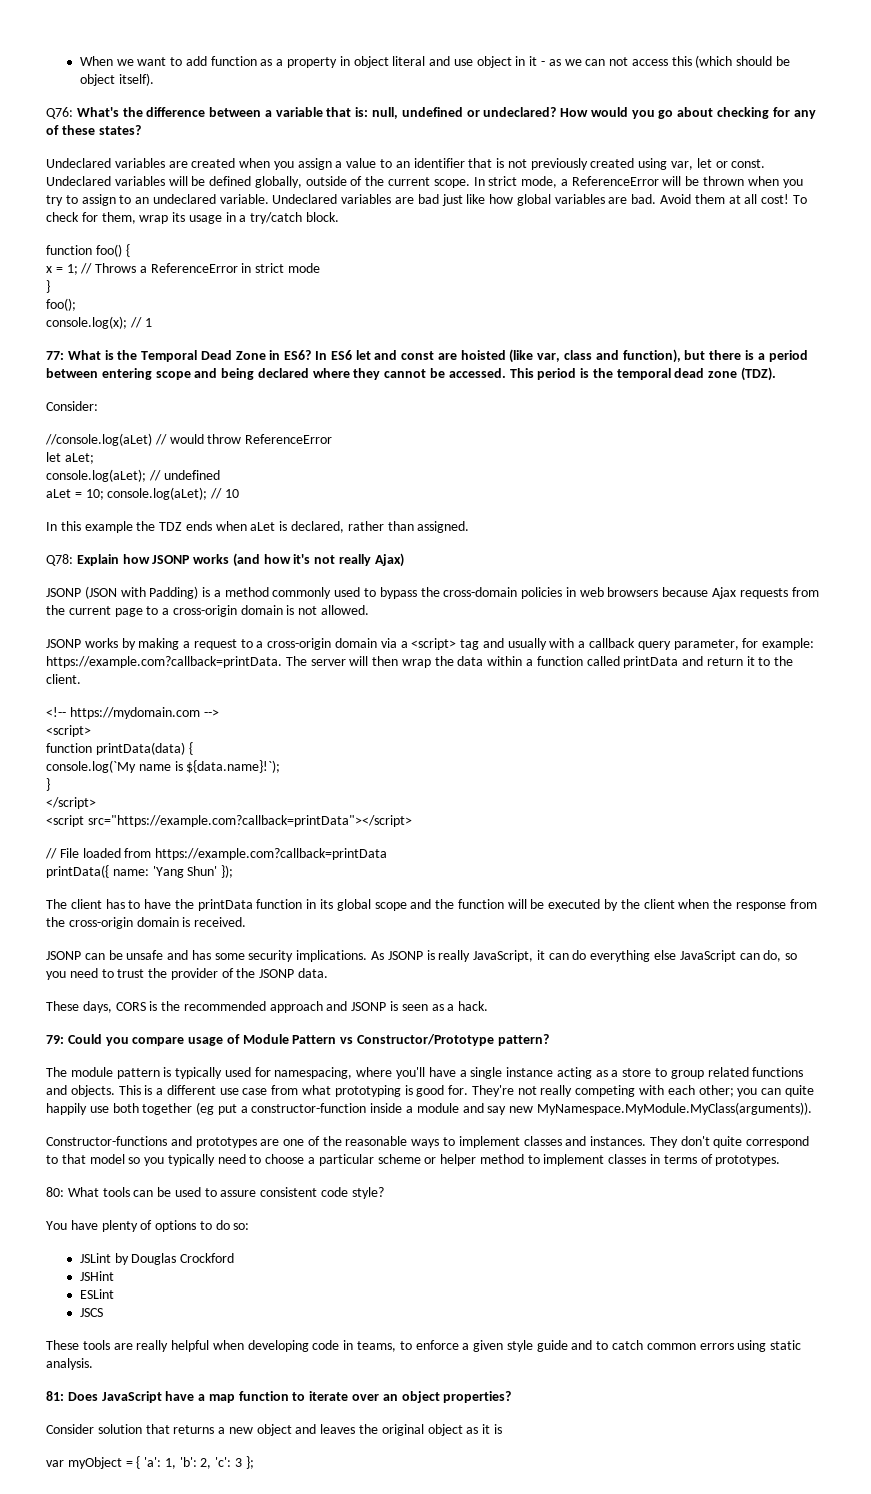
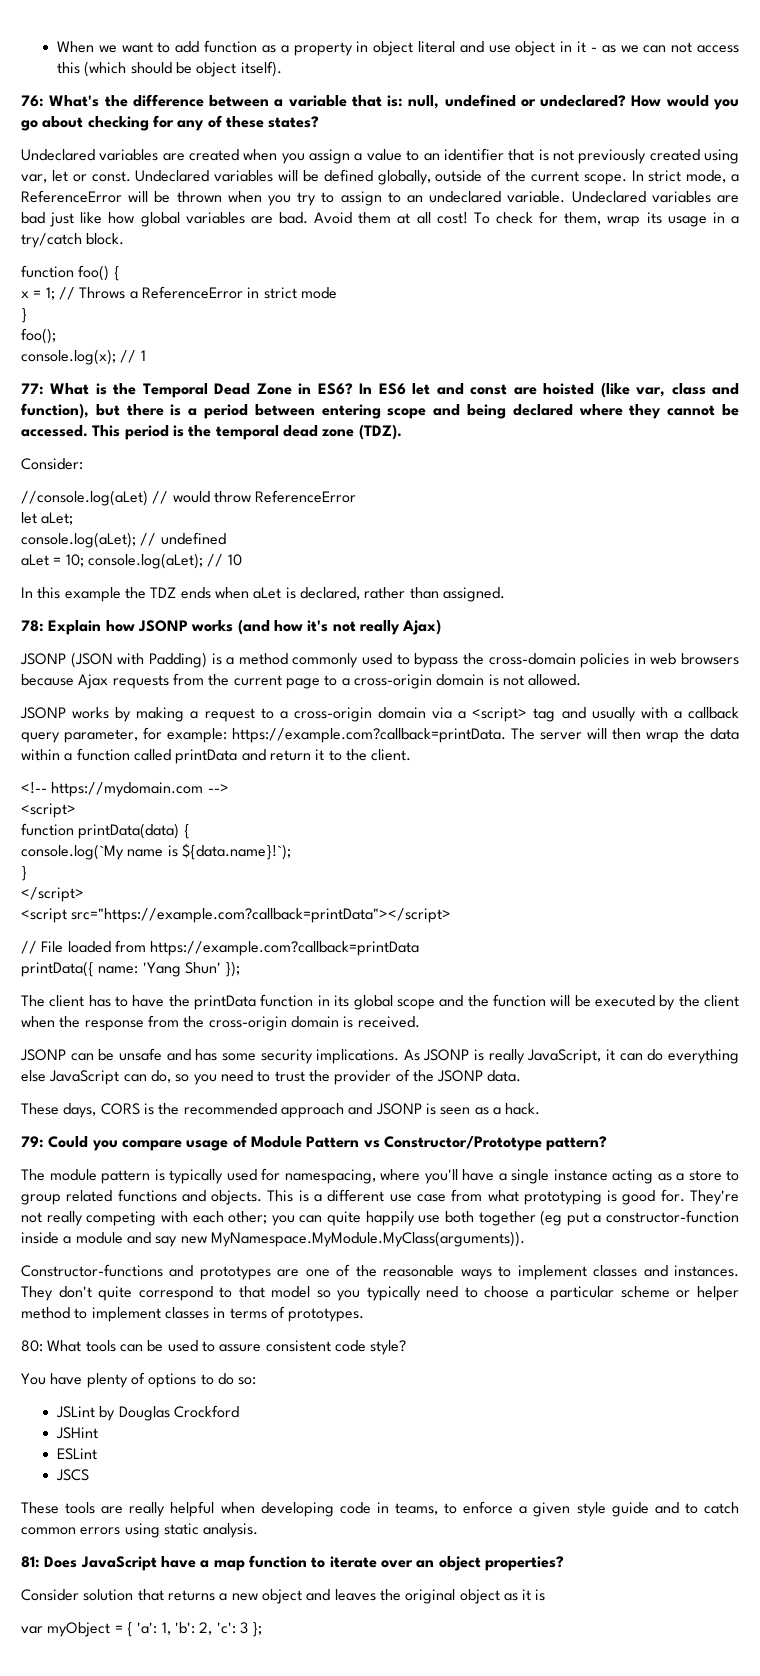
[46,107,73,119] Q76: -> [21,95,44,107] 76:
[46,554,73,566] Q78: -> [21,620,44,632] 78:

